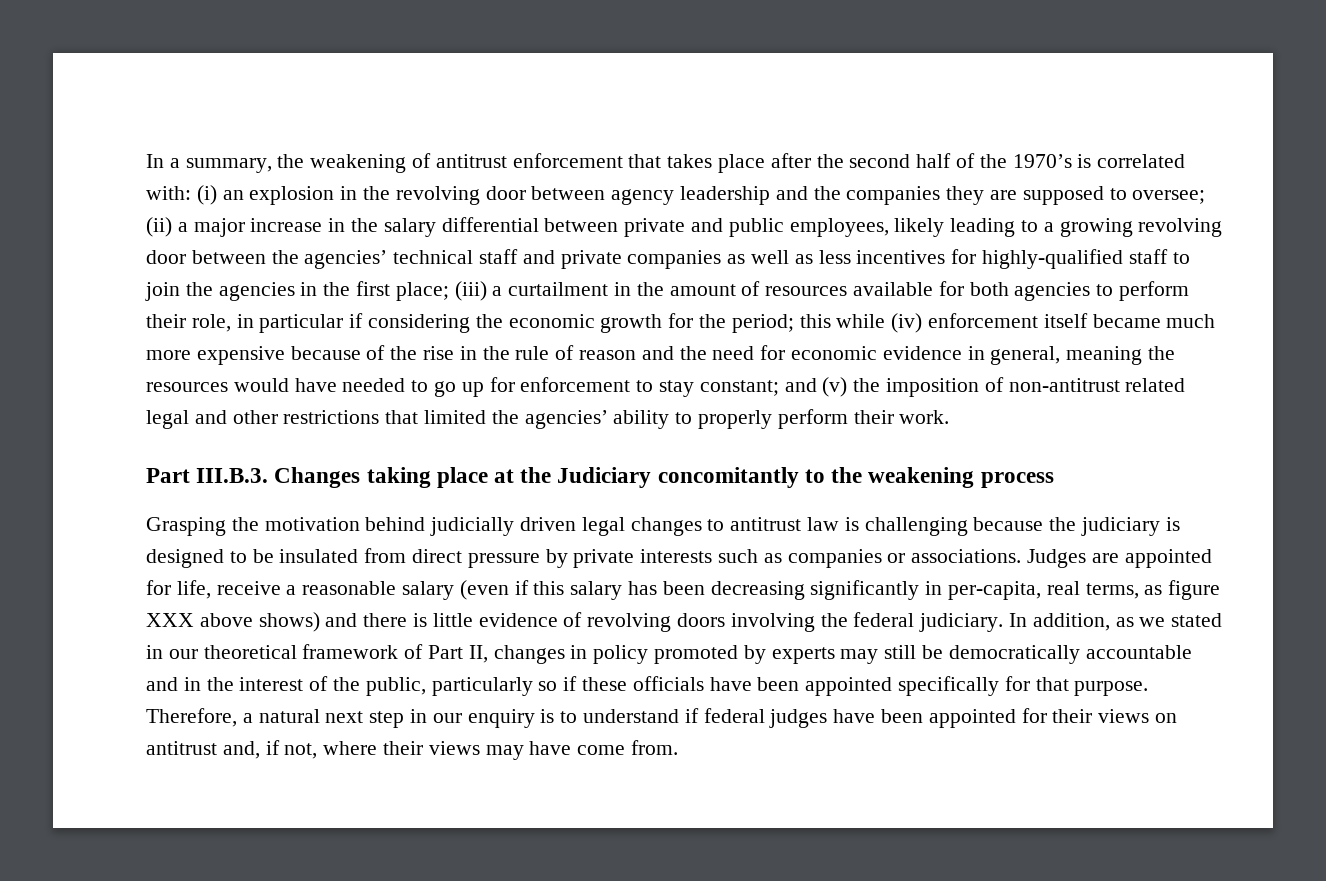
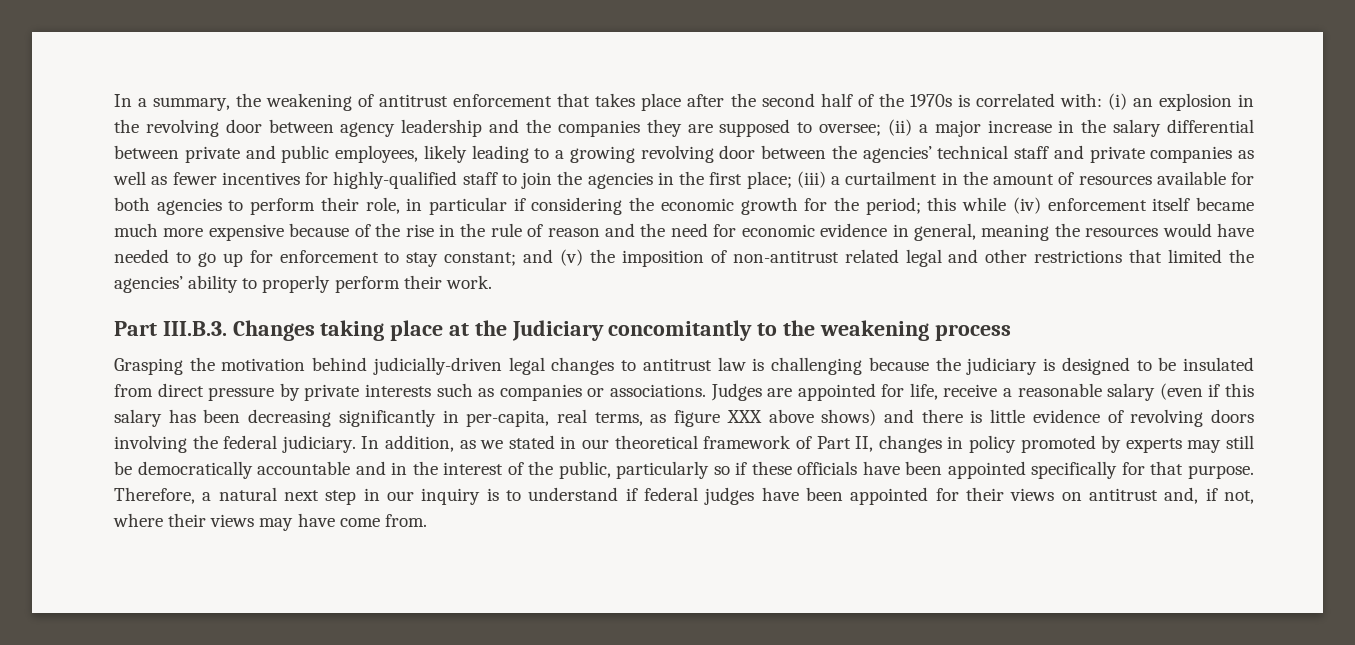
[1012,154,1072,168] 1970’s -> [909,94,952,107] 1970s
[818,250,851,264] less -> [172,172,217,185] fewer
[430,517,577,536] judicially driven -> [372,357,502,375] judicially-driven
[467,709,535,728] enquiry -> [421,488,481,505] inquiry

